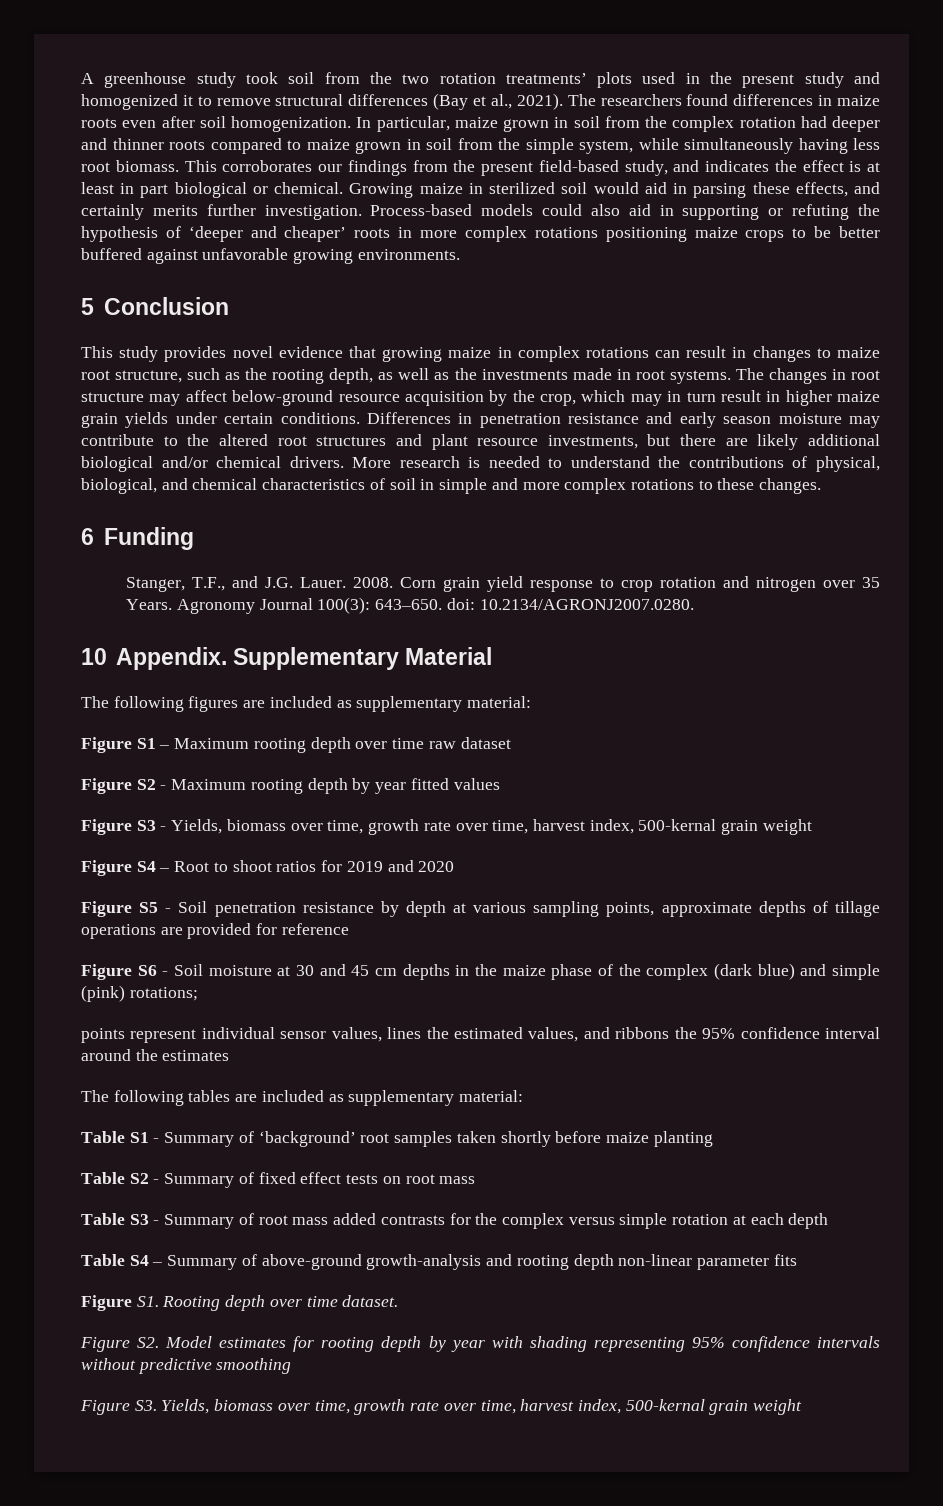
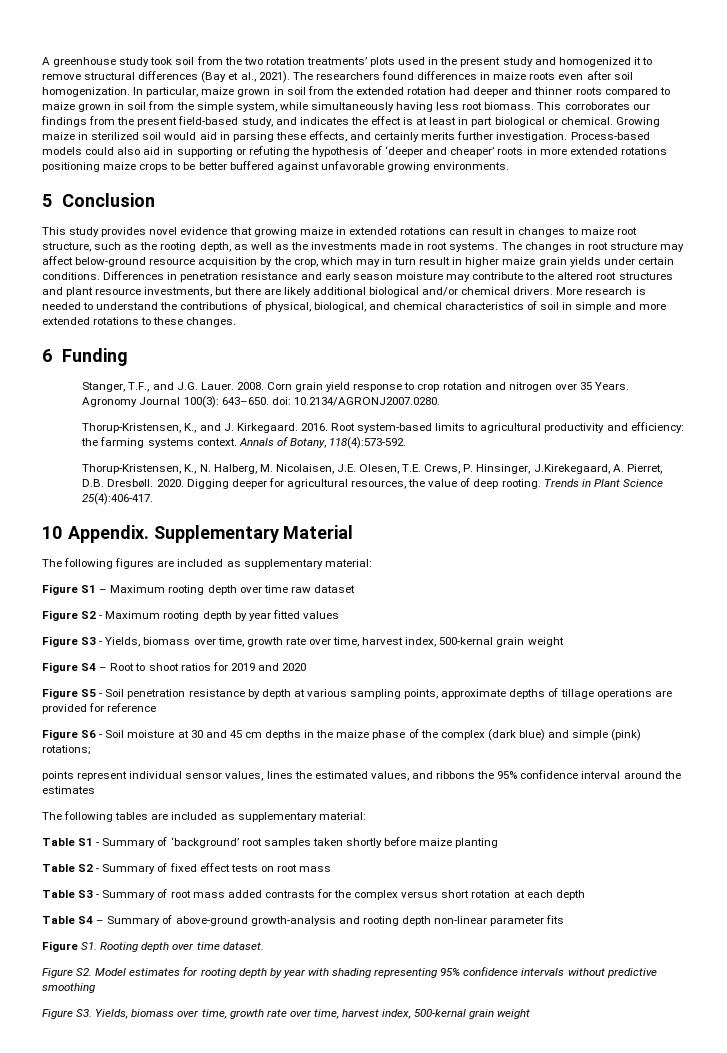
[672,116,735,132] complex -> [355,87,404,95] extended
[464,226,527,242] complex -> [569,147,618,155] extended
[517,346,580,362] complex -> [348,227,397,235] extended
[564,478,627,494] complex -> [42,317,90,325] extended
(694, 604) none -> [82,422,684,433] [81,437,407,449] [82,464,662,474] [82,478,664,489] [82,493,154,505] // Thorup-Kristensen, K., and J. Kirkegaard. 2016. Root system-based limits to agricultural productivity and efficiency: the farming systems context. Annals of Botany, 118(4):573-592. // Thorup-Kristensen, K., N. Halberg, M. Nicolaisen, J.E. Olesen, T.E. Crews, P. Hinsinger, J.Kirekegaard, A. Pierret, D.B. Dresbøll. 2020. Digging deeper for agricultural resources, the value of deep rooting. Trends in Plant Science 25(4):406-417.
[619,1213,668,1229] simple -> [441,890,470,898] short

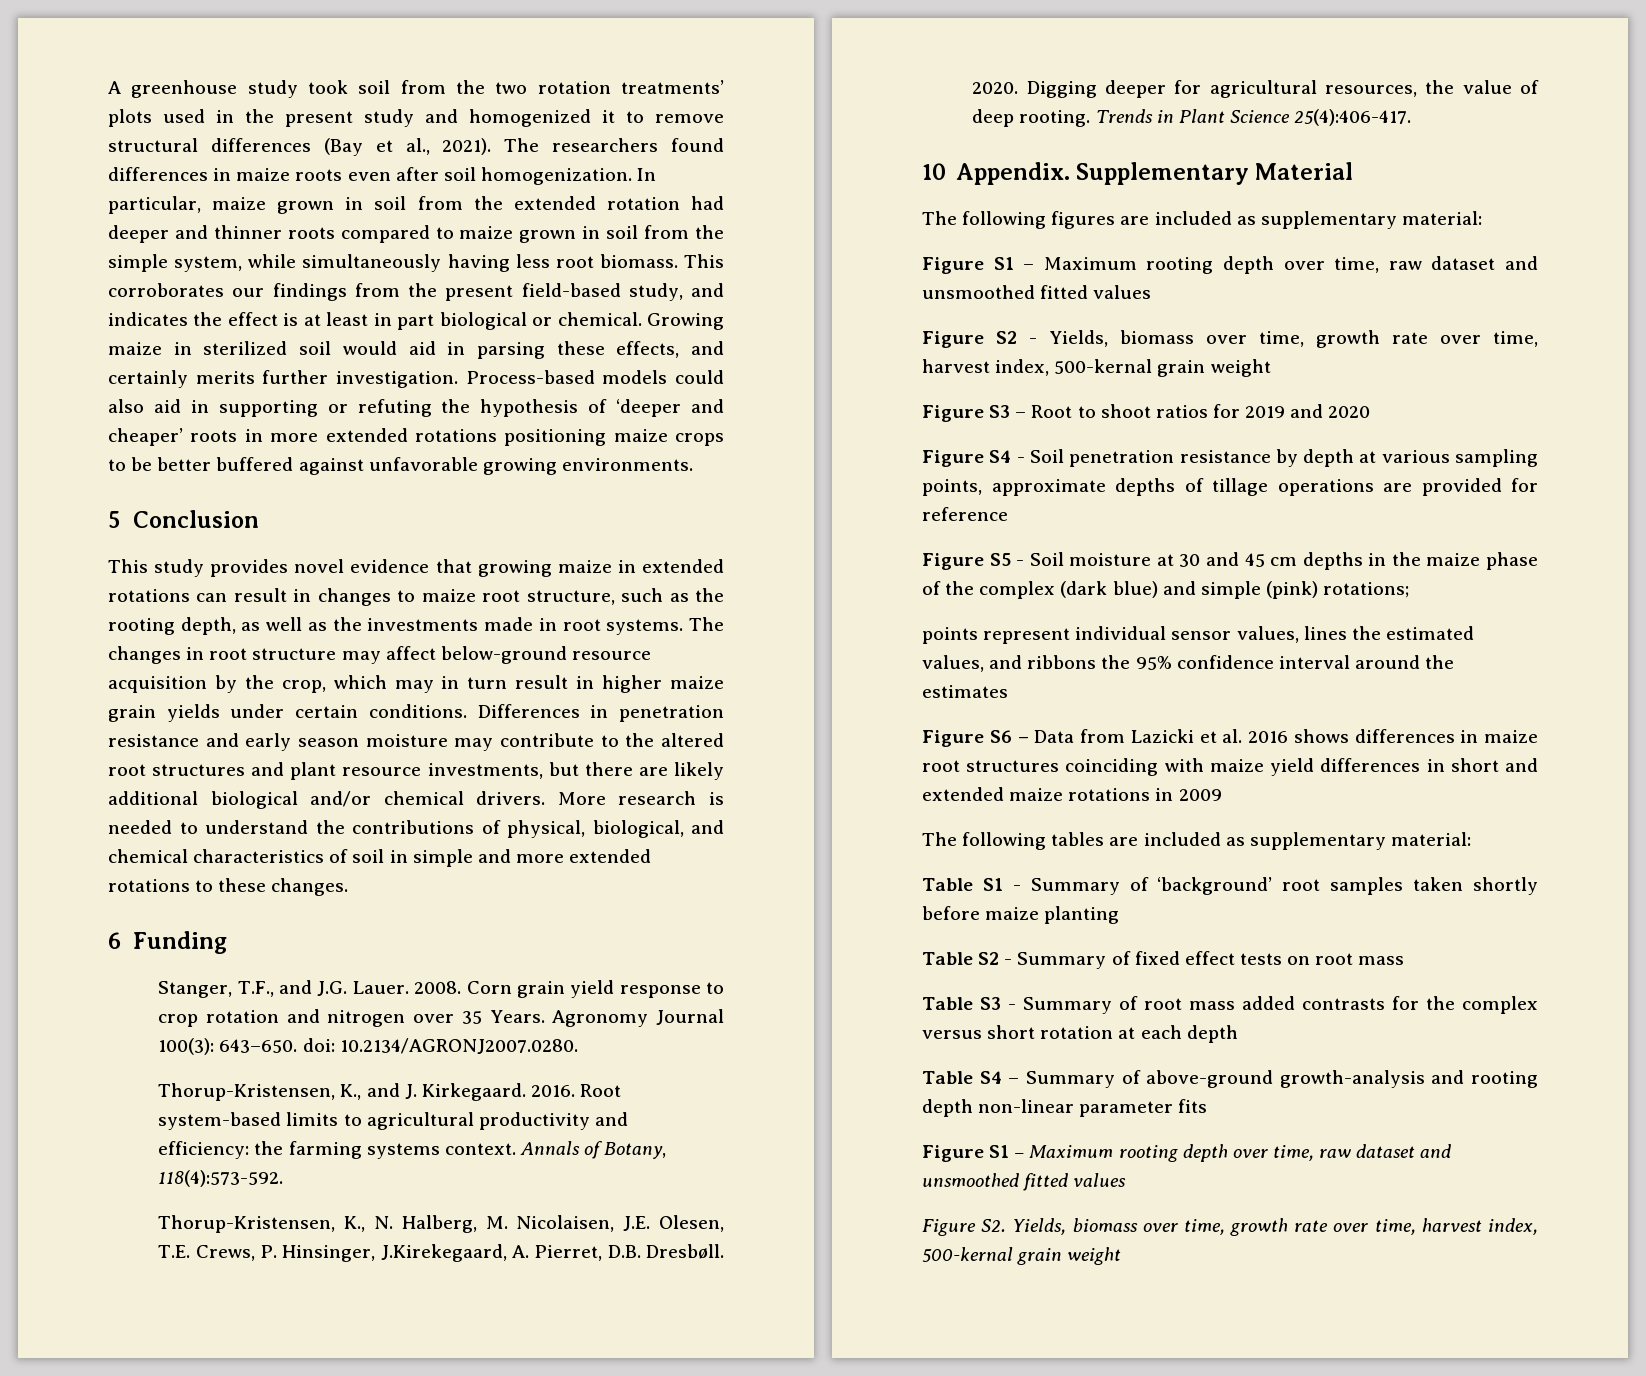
[263,585,355,593] [42,610,339,621] [42,636,97,647] time raw dataset // Figure S2 - Maximum rooting depth by year fitted values // Figure S3 -> [1334,256,1538,273] [922,285,1152,299] [922,331,1017,348] time, raw dataset and unsmoothed fitted values // Figure S2
[81,663,97,671] S4 -> [989,405,1011,418] S3
[81,689,97,697] S5 -> [989,450,1012,463] S4
[81,730,97,738] S6 -> [989,553,1011,566] S5
(95, 790) none -> [922,729,1538,747] [922,758,1538,776] [922,787,1222,801] // Figure S6 – Data from Lazicki et al. 2016 shows differences in maize root structures coinciding with maize yield differences in short and extended maize rotations in 2009
[81,942,264,952] [42,967,657,978] [42,983,95,993] [42,1009,93,1019] S1. Rooting depth over time dataset. // Figure S2. Model estimates for rooting depth by year with shading representing 95% confidence intervals without predictive smoothing // Figure S3. -> [989,1144,1452,1162] [922,1173,1127,1191] [922,1219,1007,1236] S1 – Maximum rooting depth over time, raw dataset and unsmoothed fitted values // Figure S2.

